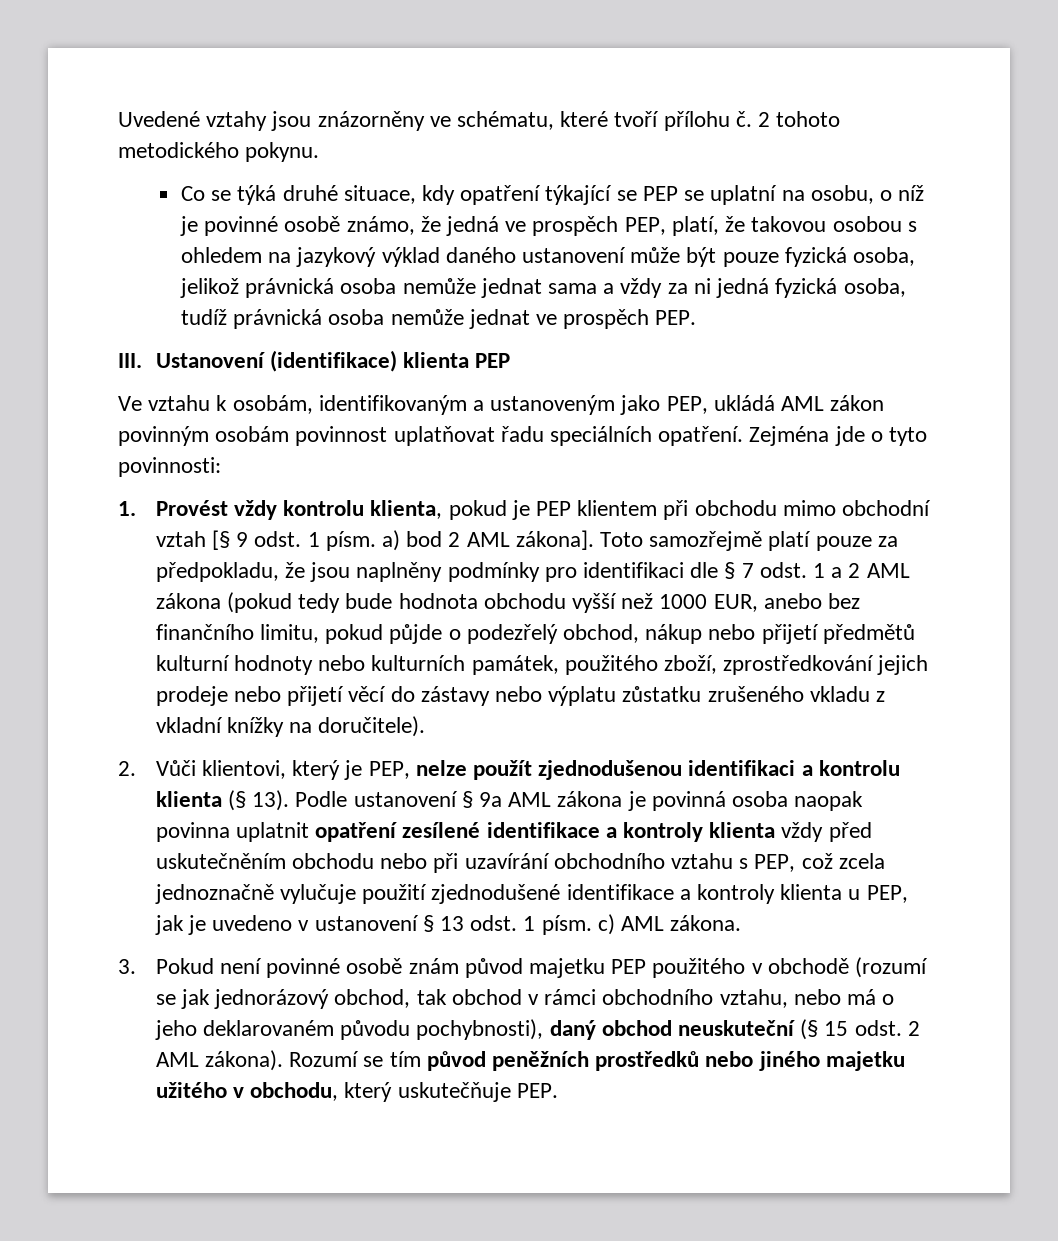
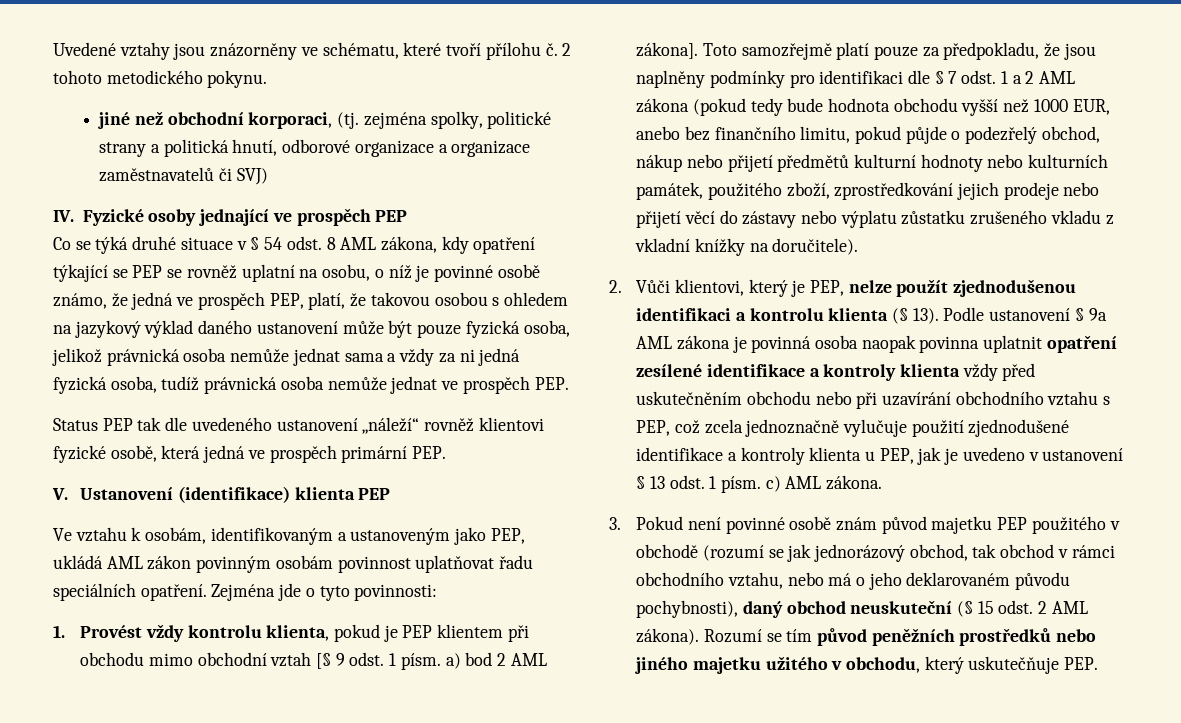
[180,185,416,205] Co se týká druhé situace, -> [98,111,552,129] [99,139,531,157] [99,167,268,185] [53,208,408,226] [53,236,437,254] jiné než obchodní korporaci, (tj. zejména spolky, politické strany a politická hnutí, odborové organizace a organizace zaměstnavatelů či SVJ) // IV. Fyzické osoby jednající ve prospěch PEP // Co se týká druhé situace v § 54 odst. 8 AML zákona,
(705, 195) none -> [186,265,237,279] rovněž
[118,353,142,368] III. -> [53,417,544,434] [53,445,447,463] [52,488,68,500] Status PEP tak dle uvedeného ustanovení „náleží“ rovněž klientovi fyzické osobě, která jedná ve prospěch primární PEP. // V.

